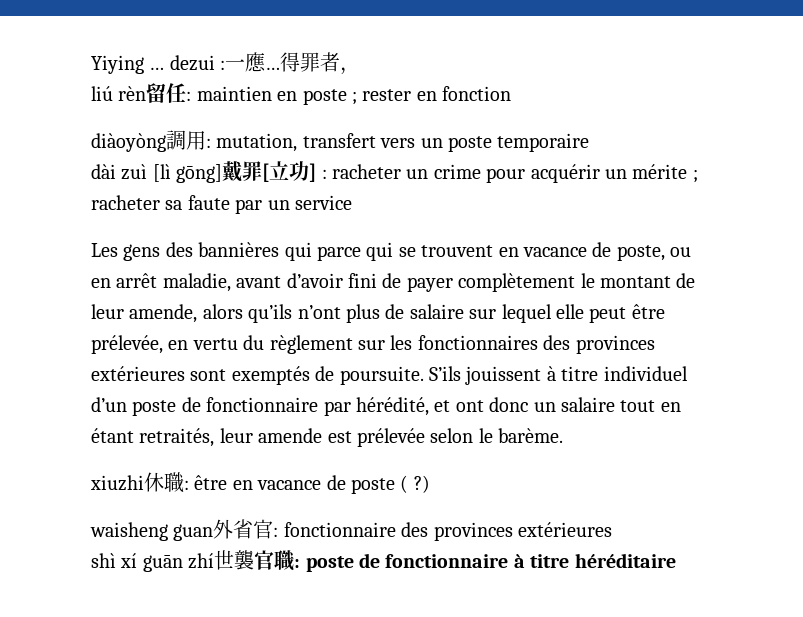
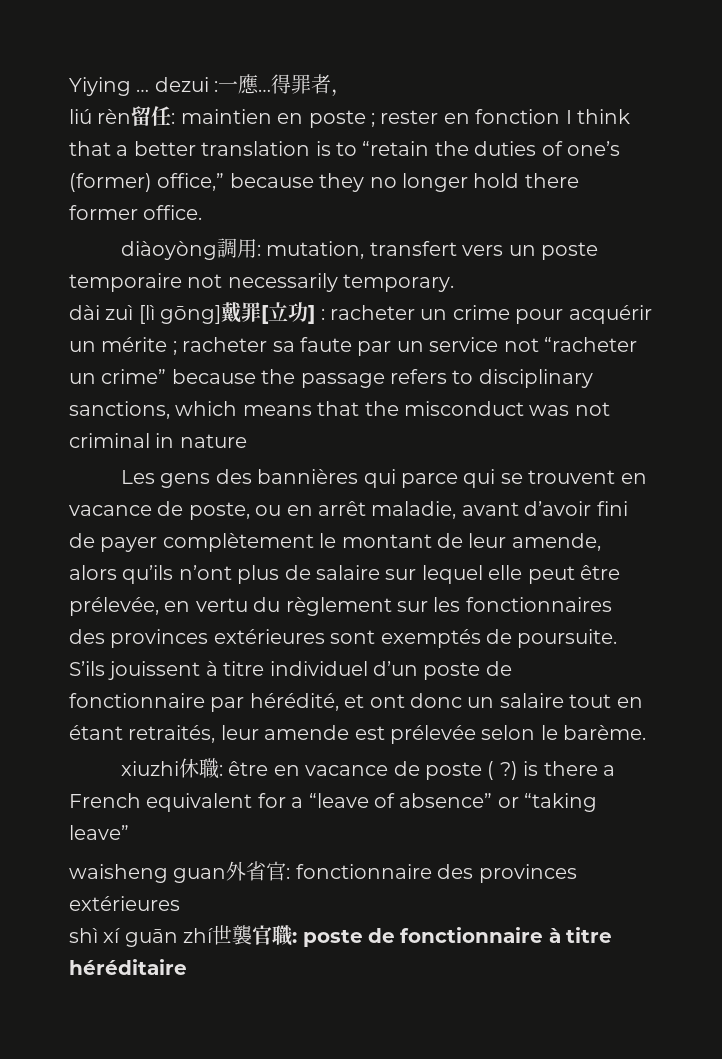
(512, 93) none -> [565,109,630,124] [69,141,620,156] [69,173,579,192] [69,205,203,220] I think that a better translation is to “retain the duties of one’s (former) office,” because they no longer hold there former office.
(590, 142) none -> [187,273,455,292] not necessarily temporary.
(352, 202) none -> [503,337,637,352] [69,369,593,388] [69,401,610,419] [69,433,247,448] not “racheter un crime” because the passage refers to disciplinary sanctions, which means that the misconduct was not criminal in nature
(430, 484) none -> [523,761,615,776] [69,793,598,812] [69,825,129,840] is there a French equivalent for a “leave of absence” or “taking leave”

